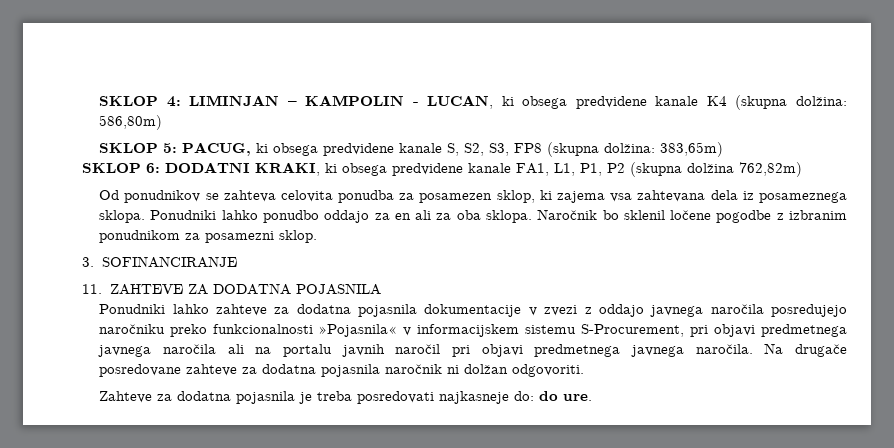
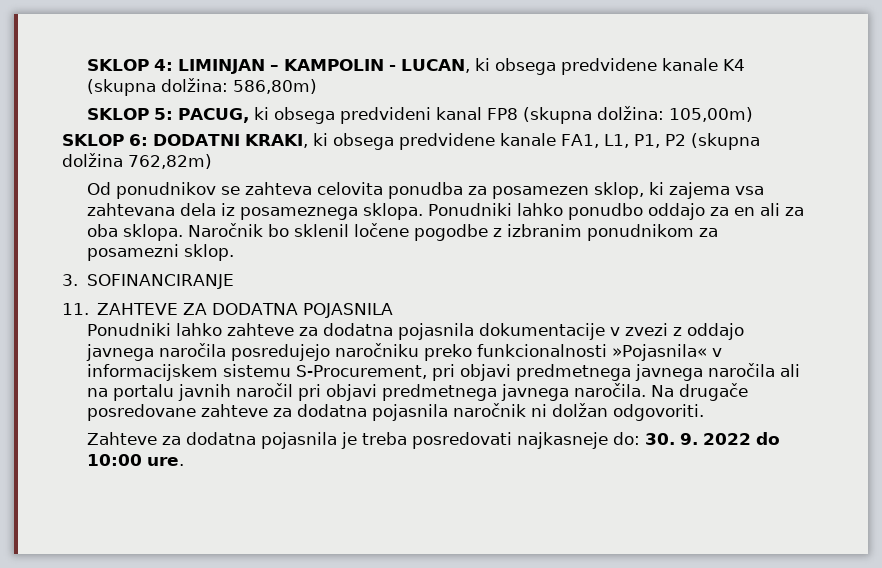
[323,143,510,156] predvidene kanale S, S2, S3, -> [340,107,483,124] predvideni kanal
[660,142,724,157] 383,65m) -> [669,107,754,122] 105,00m)
[539,391,559,401] do -> [645,432,781,445] [87,454,143,466] 30. 9. 2022 do 10:00

